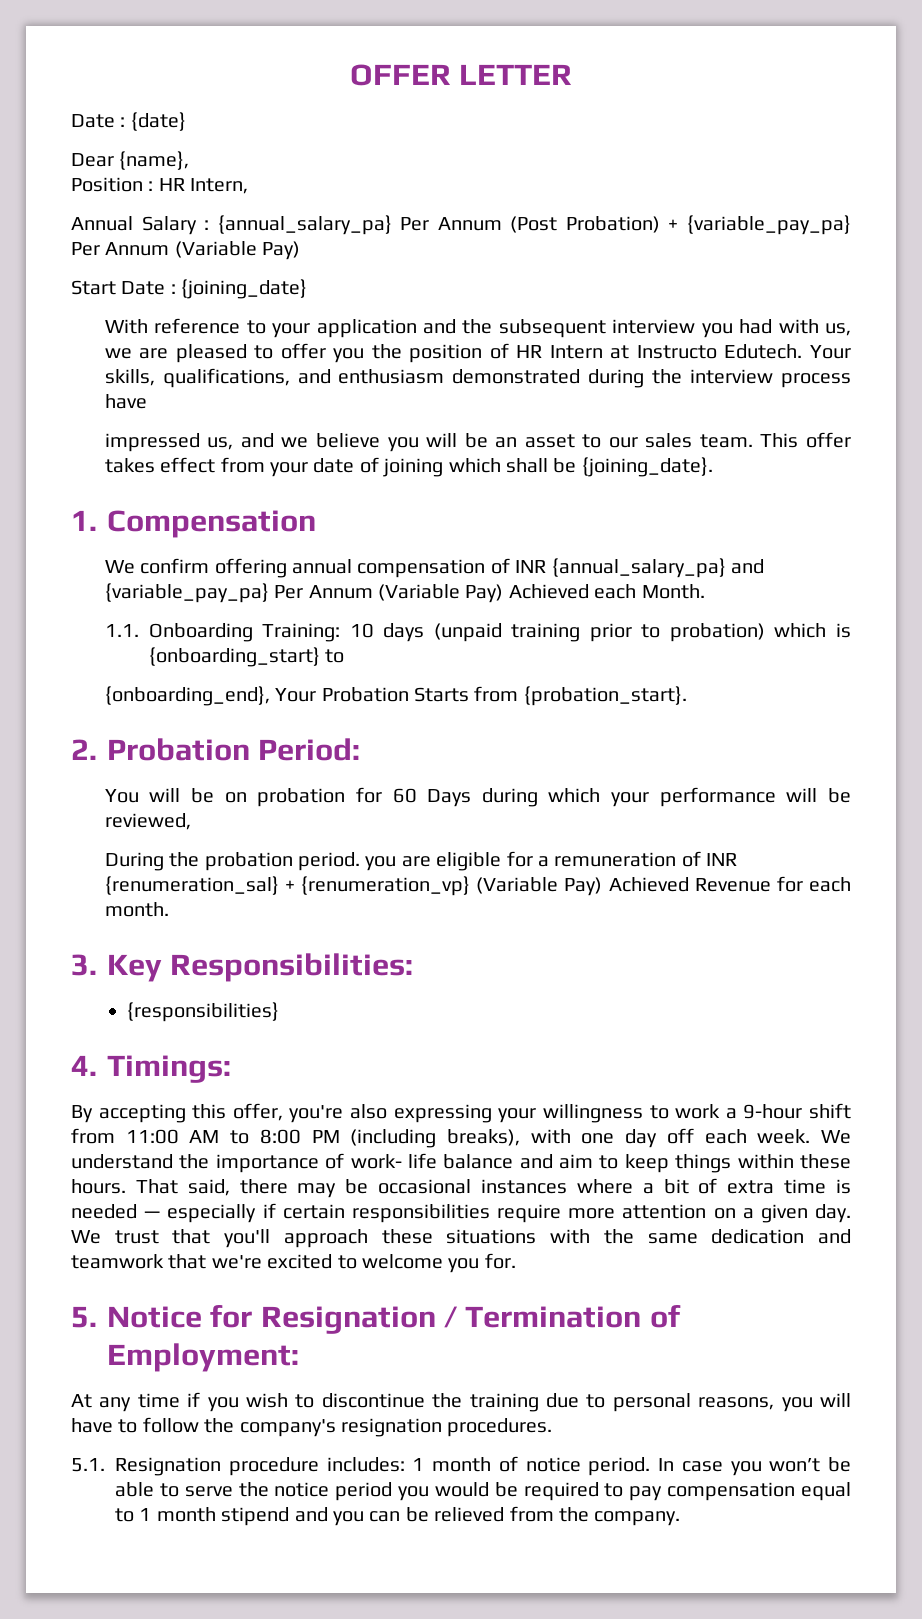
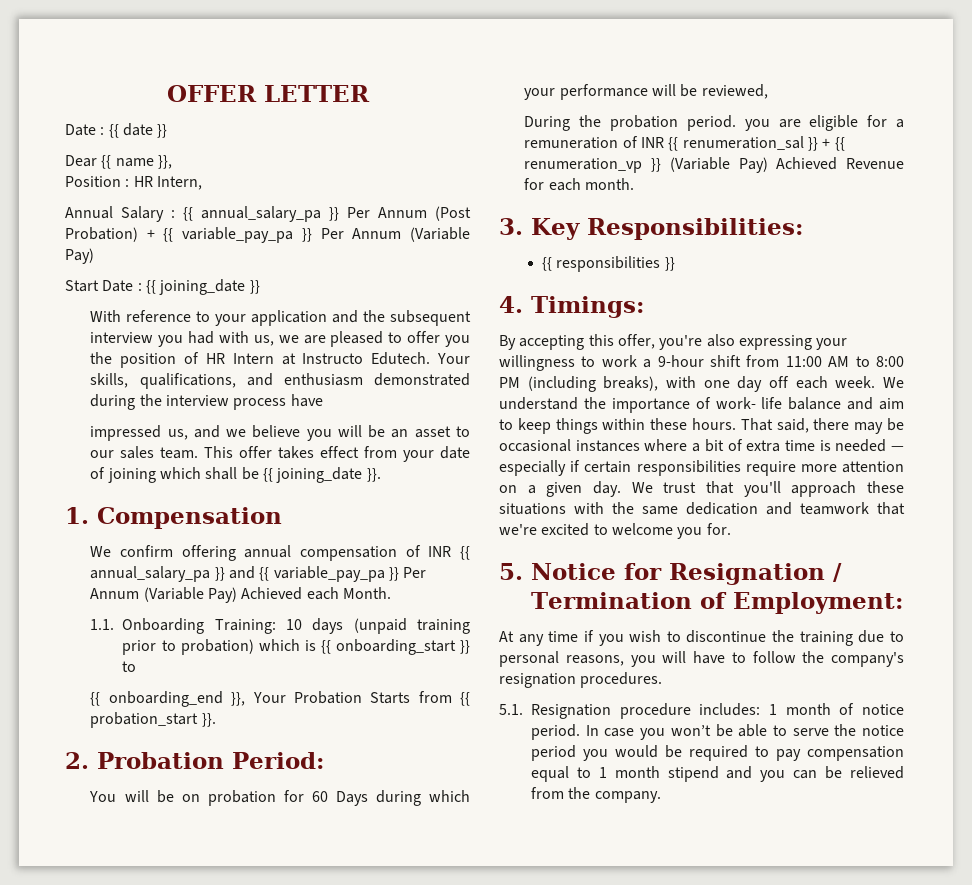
[130,112,186,131] [71,151,190,170] {date} // Dear {name}, -> [108,123,168,138] [65,155,172,169] {{ date }} // Dear {{ name }},
[217,215,392,235] {annual_salary_pa} -> [183,206,339,222] {{ annual_salary_pa }}
[686,215,851,235] {variable_pay_pa} -> [163,227,312,243] {{ variable_pay_pa }}
[181,279,308,299] {joining_date} -> [145,279,260,295] {{ joining_date }}
[581,457,713,477] {joining_date}. -> [263,467,381,483] {{ joining_date }}.
[551,558,764,578] [104,583,269,603] {annual_salary_pa} and {variable_pay_pa} -> [460,546,471,560] [90,566,400,582] {{ annual_salary_pa }} and {{ variable_pay_pa }}
[148,647,345,667] [104,686,270,706] {onboarding_start} to // {onboarding_end}, -> [320,639,470,655] [122,661,137,672] [90,691,246,707] {{ onboarding_start }} to // {{ onboarding_end }},
[523,686,687,706] {probation_start}. -> [460,692,470,706] [90,712,216,728] {{ probation_start }}.
[104,876,471,896] {renumeration_sal} + {renumeration_vp} -> [668,136,845,151] [524,158,662,173] {{ renumeration_sal }} + {{ renumeration_vp }}
[126,1002,279,1022] {responsibilities} -> [542,256,675,272] {{ responsibilities }}

